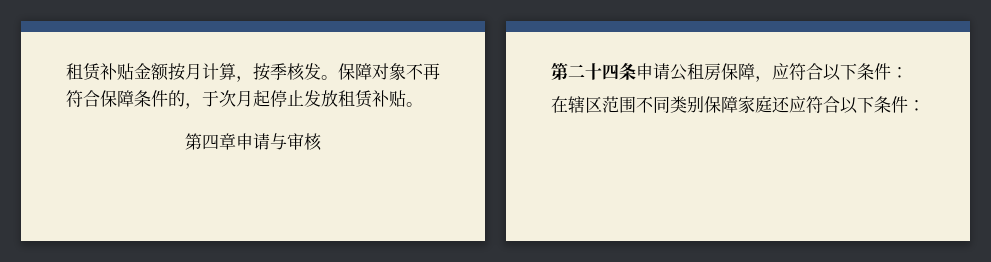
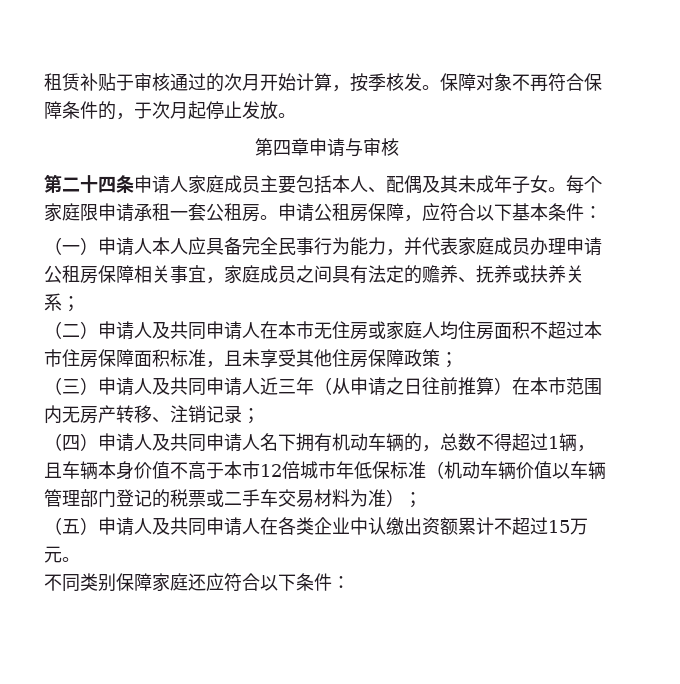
[66,63,202,81] 租赁补贴金额按月 -> [44,73,296,92] 租赁补贴于审核通过的次月开始
[338,90,406,108] 租赁补贴 -> (278, 110) none
(670, 71) none -> [170,175,602,194] [44,203,314,222] 人家庭成员主要包括本人、配偶及其未成年子女。每个家庭限申请承租一套公租房。申请
(857, 71) none -> [512,203,548,221] 基本
[551,96,636,113] 在辖区范围 -> [44,237,602,256] [44,265,584,284] [44,293,80,312] [44,321,602,340] [44,349,458,368] [44,377,602,396] [44,405,260,424] [44,433,595,452] [44,461,606,480] [44,489,422,508] [44,517,588,536] [44,546,80,563] （一）申请人本人应具备完全民事行为能力，并代表家庭成员办理申请公租房保障相关事宜，家庭成员之间具有法定的赡养、抚养或扶养关系； // （二）申请人及共同申请人在本市无住房或家庭人均住房面积不超过本市住房保障面积标准，且未享受其他住房保障政策； // （三）申请人及共同申请人近三年（从申请之日往前推算）在本市范围内无房产转移、注销记录； // （四）申请人及共同申请人名下拥有机动车辆的，总数不得超过1辆，且车辆本身价值不高于本市12倍城市年低保标准（机动车辆价值以车辆管理部门登记的税票或二手车交易材料为准）； // （五）申请人及共同申请人在各类企业中认缴出资额累计不超过15万元。 //

